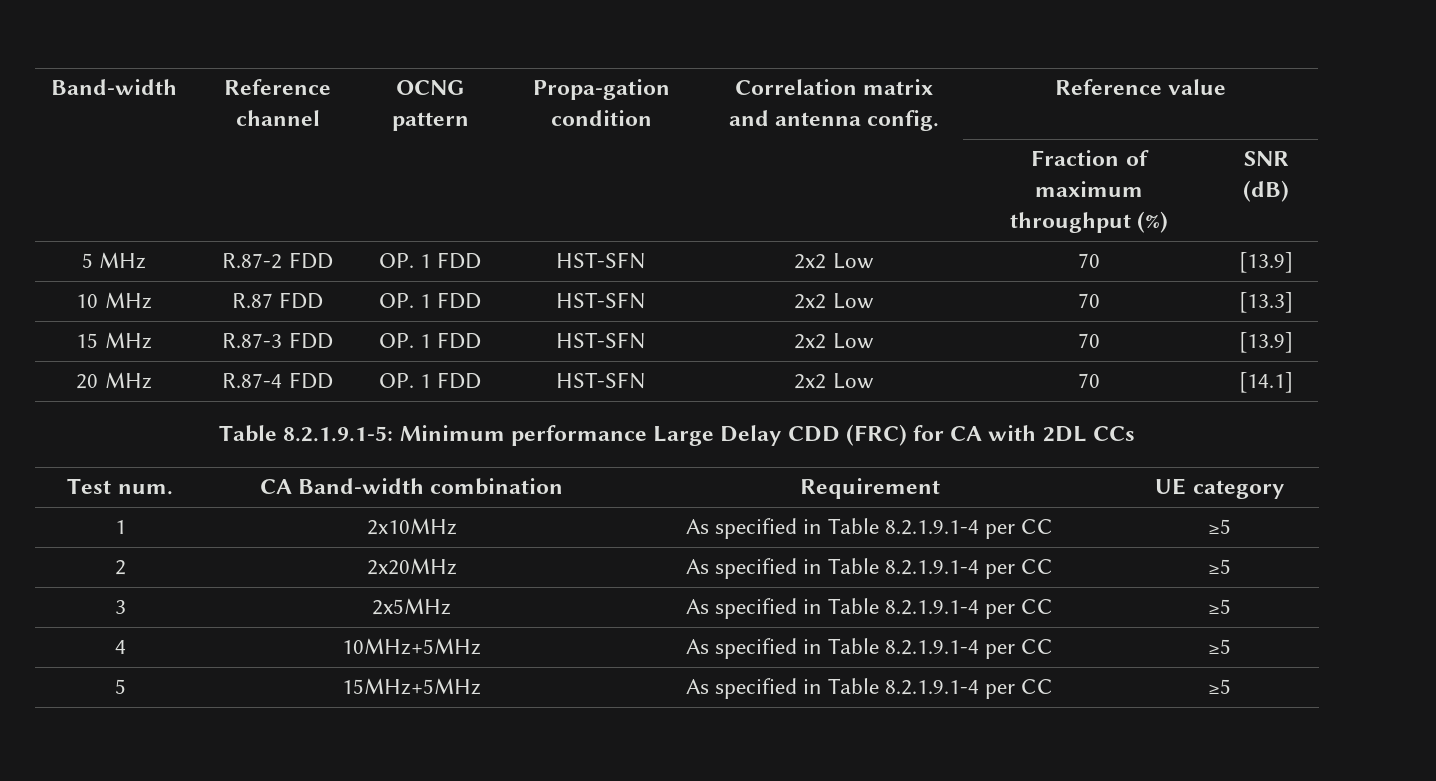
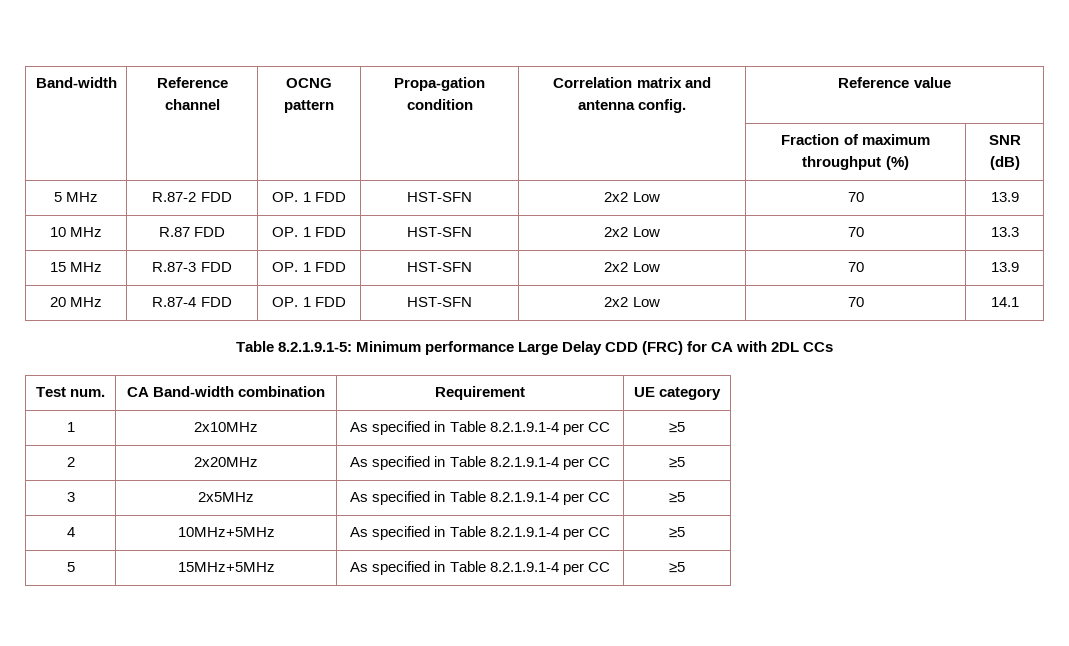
[1239,252,1293,273] [13.9] -> [990,192,1019,202] 13.9
[1239,292,1293,313] [13.3] -> [990,227,1019,237] 13.3
[1239,332,1293,353] [13.9] -> [990,262,1019,272] 13.9
[1239,372,1293,393] [14.1] -> [990,297,1019,307] 14.1

